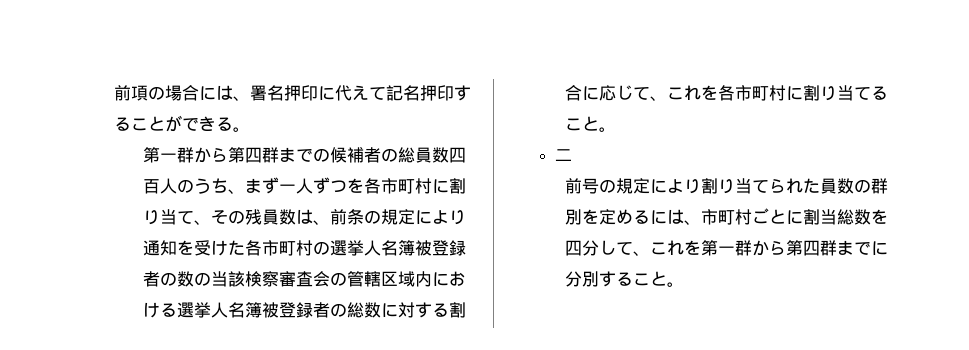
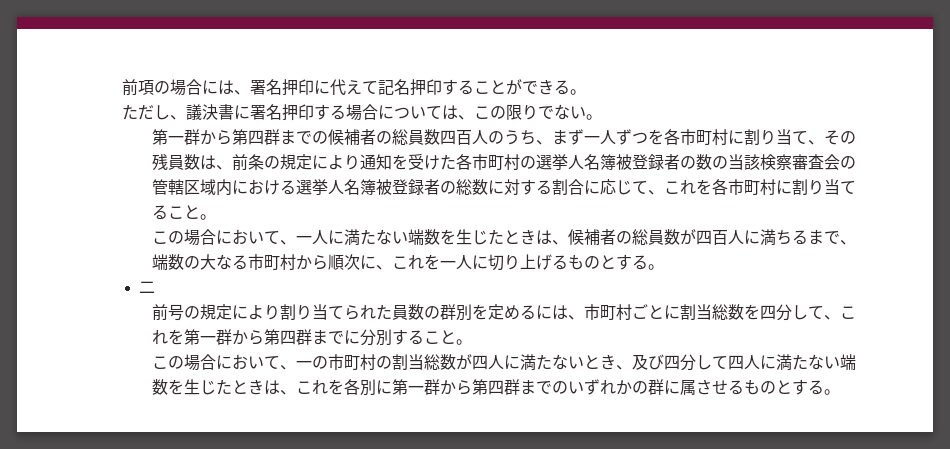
(251, 129) none -> [121,104,602,121] // ただし、議決書に署名押印する場合については、この限りでない。
(616, 129) none -> [152,229,857,246] [152,254,665,271] // この場合において、一人に満たない端数を生じたときは、候補者の総員数が四百人に満ちるまで、端数の大なる市町村から順次に、これを一人に切り上げるものとする。
(684, 284) none -> [152,354,857,371] [152,379,841,396] // この場合において、一の市町村の割当総数が四人に満たないとき、及び四分して四人に満たない端数を生じたときは、これを各別に第一群から第四群までのいずれかの群に属させるものとする。

